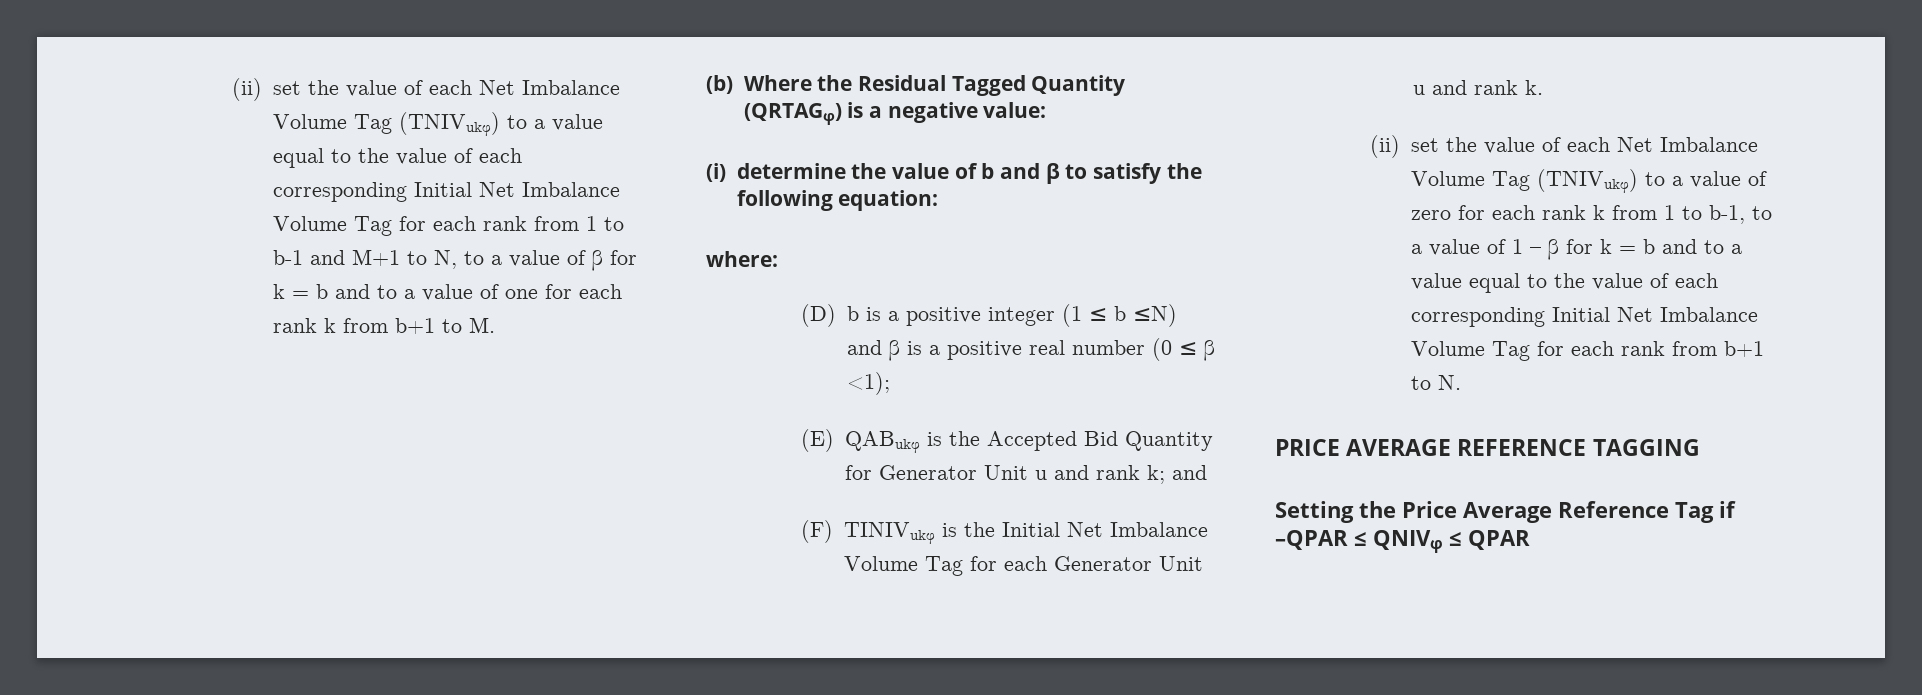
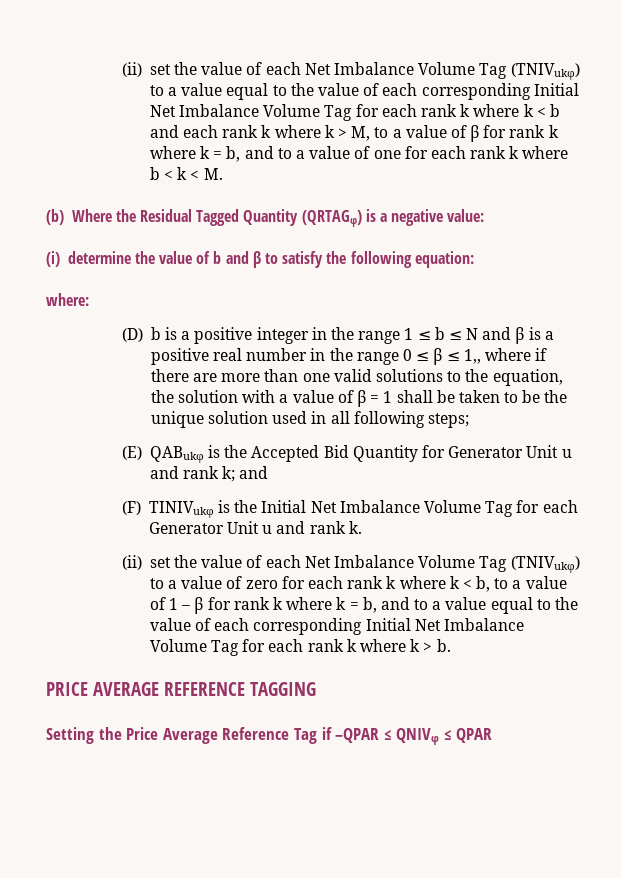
[533,216,624,231] [272,249,457,269] from 1 to b-1 and M+1 to N, -> [460,104,560,117] [149,125,371,141] k where k < b and each rank k where k > M,
[272,284,328,299] k = b -> [509,125,559,138] [149,146,241,162] rank k where k = b,
[342,318,462,334] from b+1 to -> [522,146,569,159] [149,167,200,180] where b < k <
[1061,304,1177,327] (1 ≤ b ≤N) -> [311,327,479,344] in the range 1 ≤ b ≤ N
[1151,338,1215,361] [846,372,890,395] (0 ≤ β <1); -> [310,348,548,365] [150,369,563,386] [150,390,568,407] [150,411,469,428] in the range 0 ≤ β ≤ 1,, where if there are more than one valid solutions to the equation, the solution with a value of β = 1 shall be taken to be the unique solution used in all following steps;
[1611,205,1745,224] from 1 to b-1, -> [399,576,491,592] where k < b,
[1599,239,1655,254] k = b -> [233,597,377,613] rank k where k = b,
[1671,341,1764,357] [1410,375,1461,390] from b+1 to N. -> [346,639,451,652] k where k > b.

